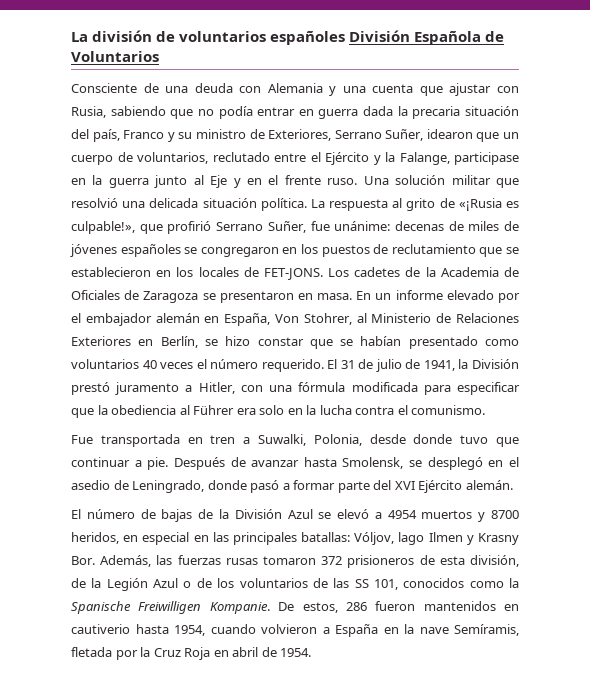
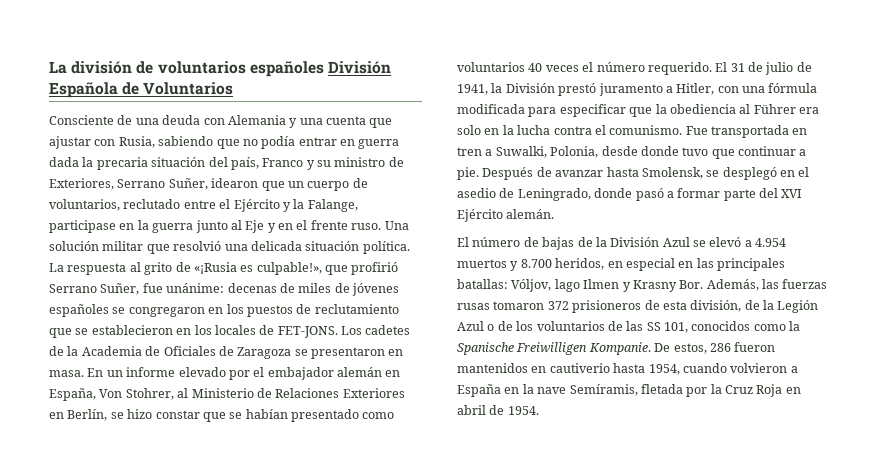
(486, 410) // -> (683, 130) none
[387,510,417,519] 4954 -> [755,238,787,247] 4.954
[490,510,519,519] 8700 -> [520,259,552,268] 8.700

